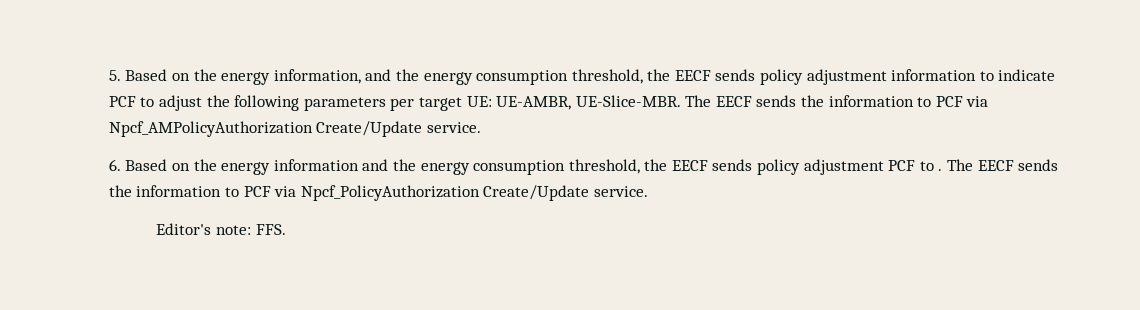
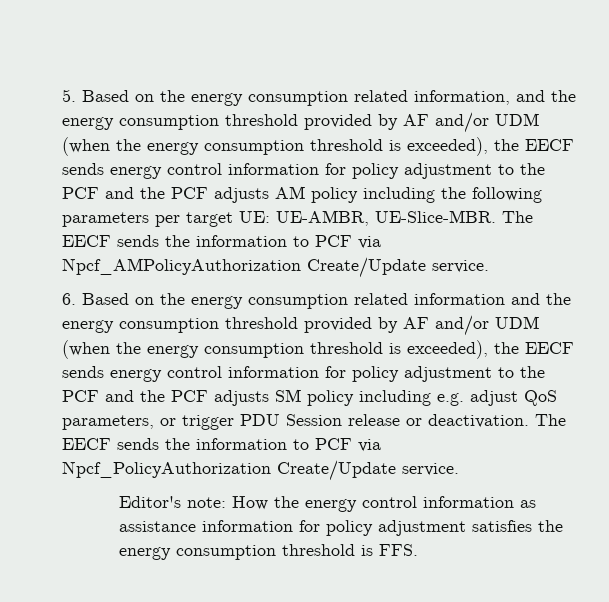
(271, 78) none -> [247,90,408,106] consumption related
[571,69,1056,85] [108,95,202,111] threshold, the EECF sends policy adjustment information to indicate PCF to adjust -> [224,112,539,133] [61,137,574,156] [61,163,545,179] [61,186,435,203] threshold provided by AF and/or UDM (when the energy consumption threshold is exceeded), the EECF sends energy control information for policy adjustment to the PCF and the PCF adjusts AM policy including
(271, 168) none -> [247,293,408,309] consumption related
[568,159,943,175] threshold, the EECF sends policy adjustment PCF to . -> [224,315,539,336] [61,340,574,359] [61,366,545,382] [61,389,557,406] [61,414,529,430] threshold provided by AF and/or UDM (when the energy consumption threshold is exceeded), the EECF sends energy control information for policy adjustment to the PCF and the PCF adjusts SM policy including e.g. adjust QoS parameters, or trigger PDU Session release or deactivation.
(252, 230) none -> [232,496,537,512] [119,520,564,536] [119,544,374,560] How the energy control information as assistance information for policy adjustment satisfies the energy consumption threshold is

